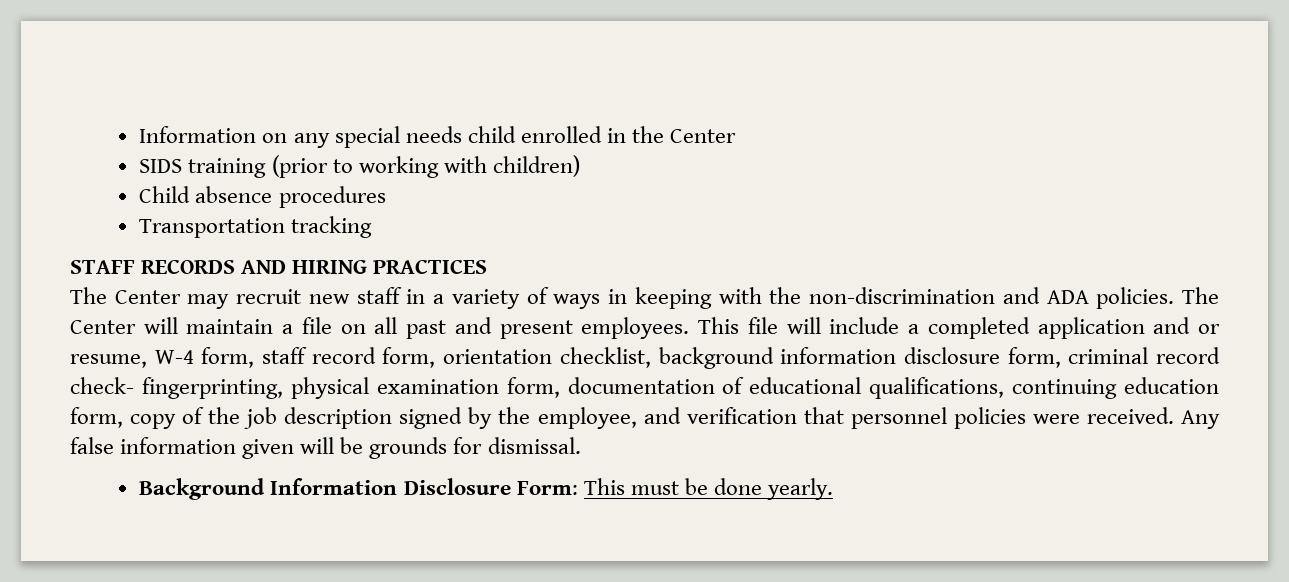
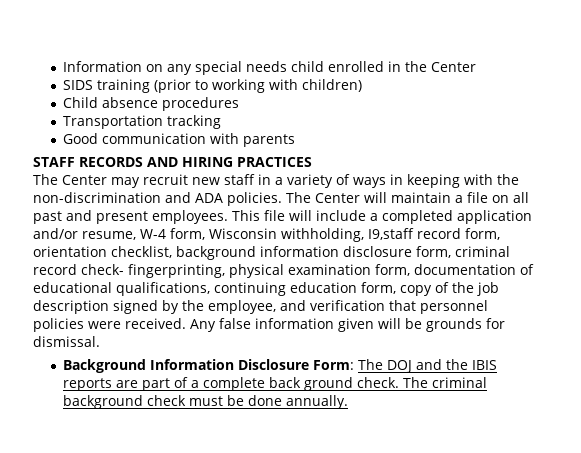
(373, 227) none -> [63,133,296,147] // Good communication with parents
[1153,317,1220,334] and or -> [33,228,78,239] and/or
[262,347,308,364] staff -> [209,228,414,242] Wisconsin withholding, I9,staff
[583,478,625,495] This -> [358,359,498,373] [63,377,488,391] [63,395,187,409] The DOJ and the IBIS reports are part of a complete back ground check. The criminal background check
[766,478,833,500] yearly. -> [286,395,349,409] annually.

